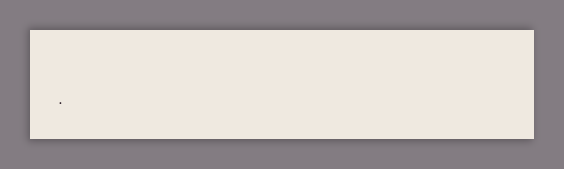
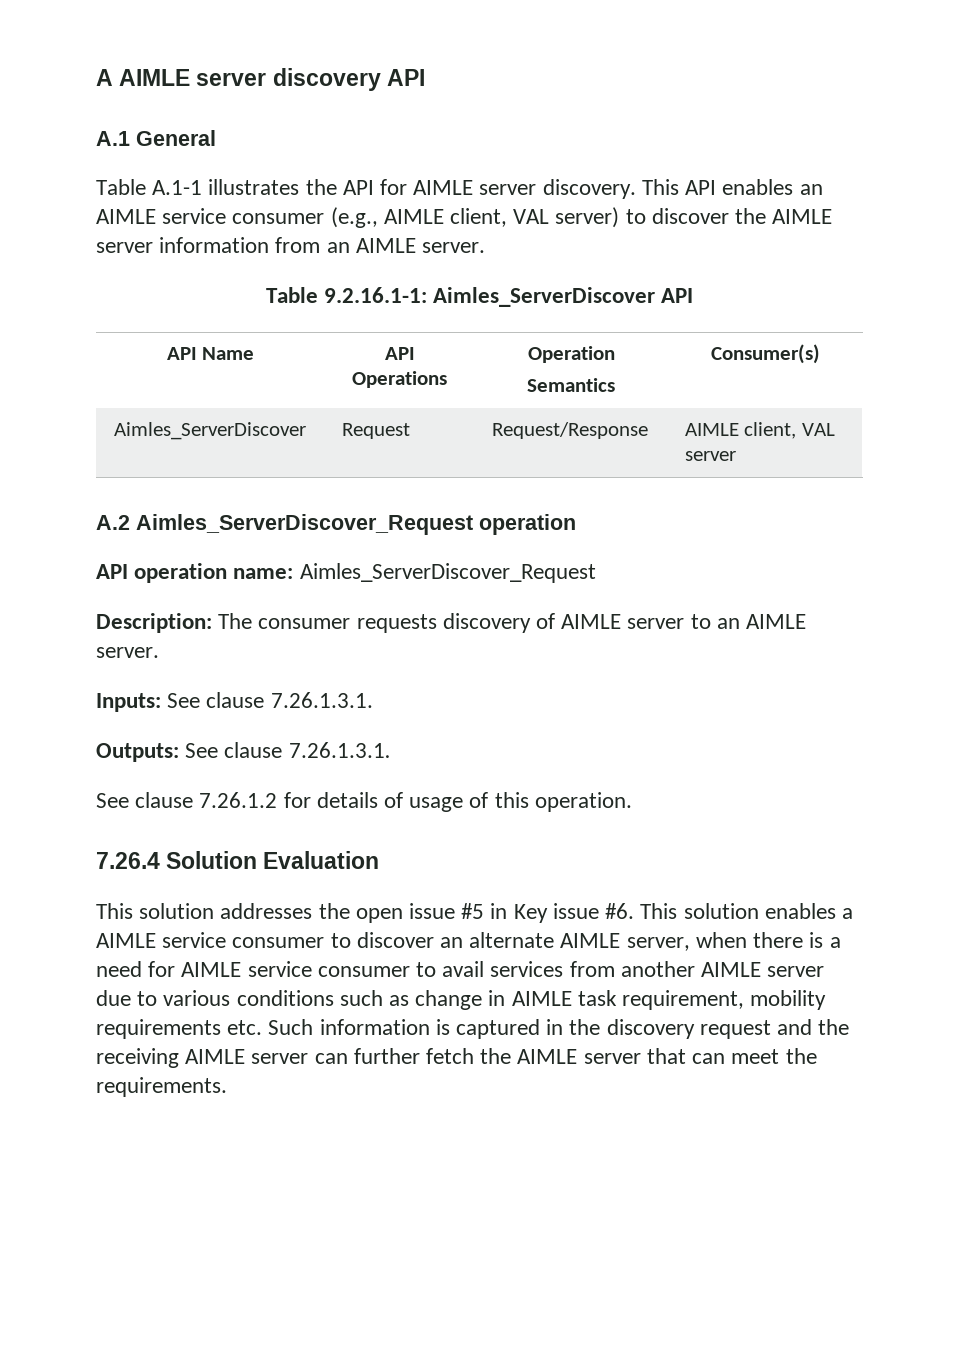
[58,102,63,104] . -> [96,68,425,91] [96,130,216,146] [96,179,823,199] [96,207,833,228] [96,237,486,253] [265,287,694,307] [166,347,255,360] [384,347,415,360] [352,371,447,388] [527,346,615,363] [527,378,615,392] [710,344,820,364] [113,422,306,440] [341,423,410,439] [491,422,648,439] [684,422,835,439] [684,451,736,461] [96,514,576,535] [96,563,596,583] [96,613,807,633] [96,647,159,658] [96,692,373,712] [96,742,391,762] [96,792,632,812] [96,851,380,869] [96,903,853,923] [96,932,841,951] [96,961,825,977] [96,990,827,1010] [96,1019,850,1039] [96,1048,817,1068] [96,1077,227,1097] A AIMLE server discovery API // A.1 General // Table A.1-1 illustrates the API for AIMLE server discovery. This API enables an AIMLE service consumer (e.g., AIMLE client, VAL server) to discover the AIMLE server information from an AIMLE server. // Table 9.2.16.1-1: Aimles_ServerDiscover API // API Name | API Operations | Operation // Semantics | Consumer(s) // Aimles_ServerDiscover | Request | Request/Response | AIMLE client, VAL server // A.2 Aimles_ServerDiscover_Request operation // API operation name: Aimles_ServerDiscover_Request // Description: The consumer requests discovery of AIMLE server to an AIMLE server. // Inputs: See clause 7.26.1.3.1. // Outputs: See clause 7.26.1.3.1. // See clause 7.26.1.2 for details of usage of this operation. // 7.26.4 Solution Evaluation // This solution addresses the open issue #5 in Key issue #6. This solution enables a AIMLE service consumer to discover an alternate AIMLE server, when there is a need for AIMLE service consumer to avail services from another AIMLE server due to various conditions such as change in AIMLE task requirement, mobility requirements etc. Such information is captured in the discovery request and the receiving AIMLE server can further fetch the AIMLE server that can meet the requirements.

